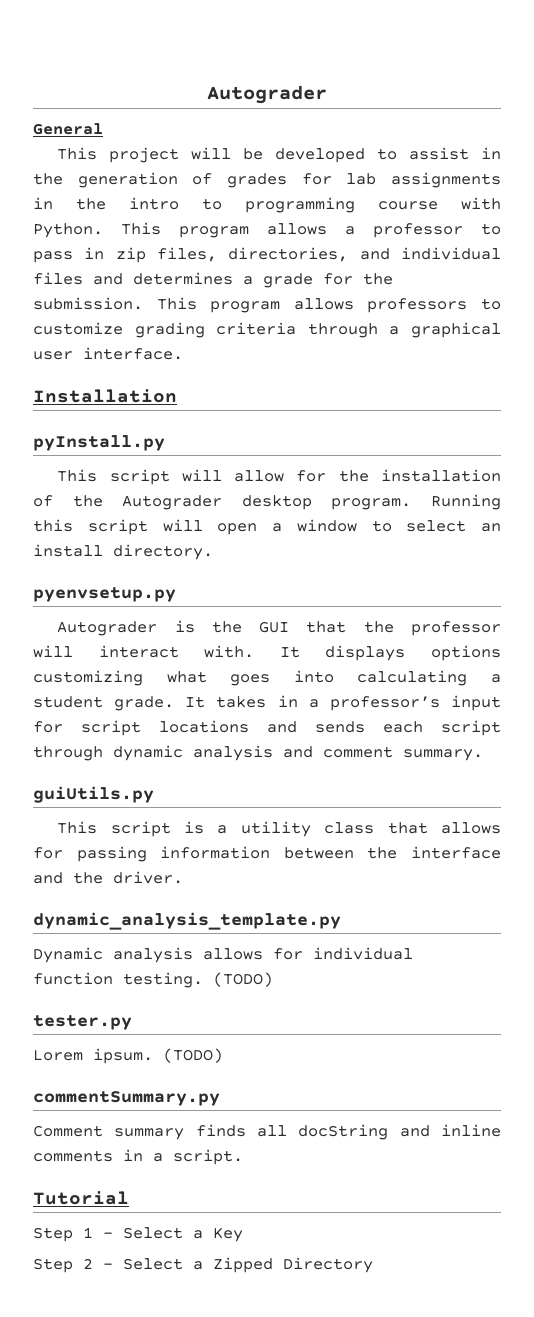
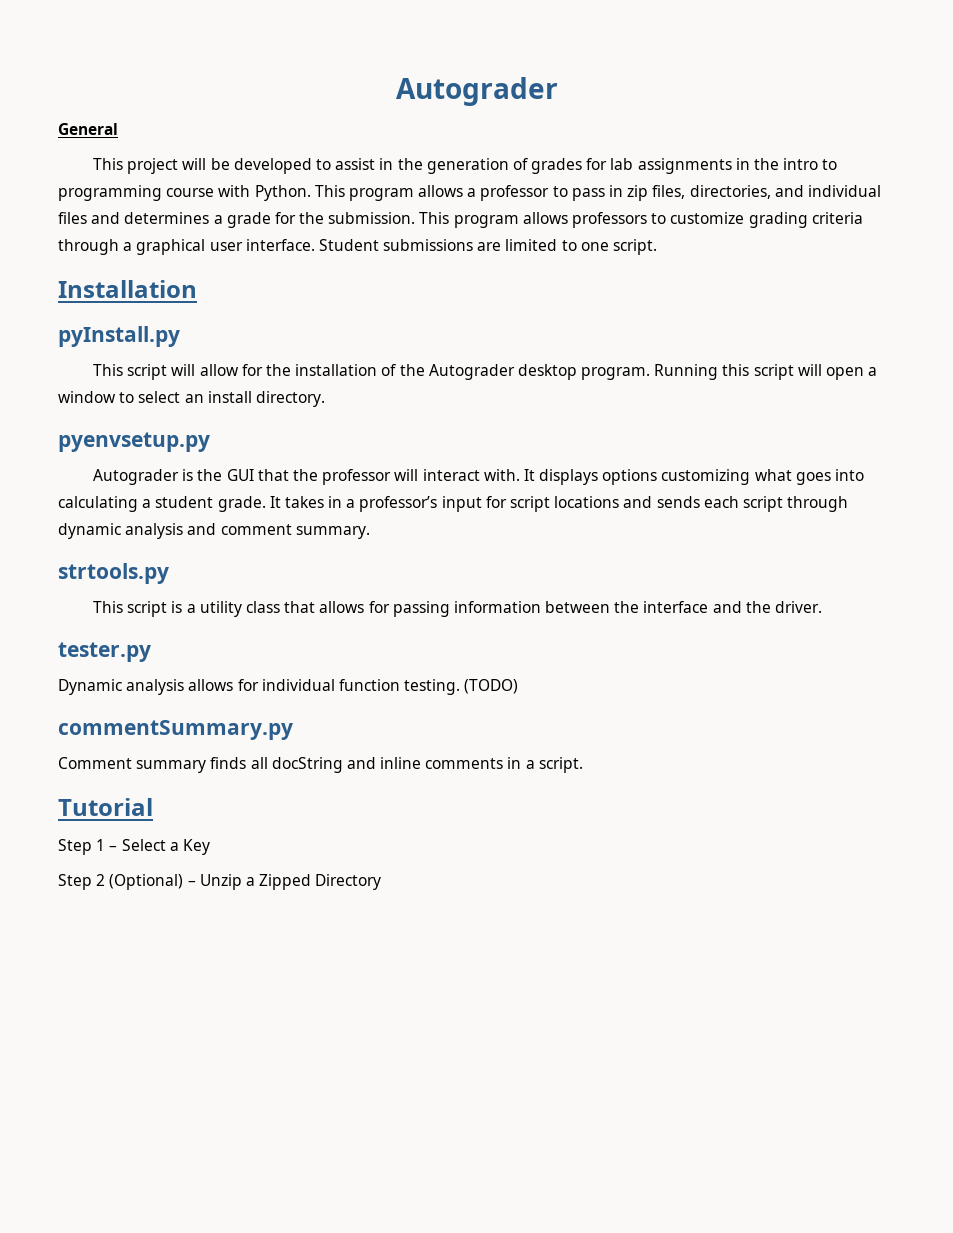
(183, 353) none -> [318,239,658,255] Student submissions are limited to one script.
[33,786,154,803] guiUtils.py -> [58,563,169,584] strtools.py
[33,912,341,930] dynamic_analysis_template.py -> [58,642,151,662] tester.py
[33,1015,132,1030] [33,1048,223,1064] // tester.py // Lorem ipsum. (TODO) -> (519, 686) none
[103,1258,183,1270] – Select -> [109,874,242,890] (Optional) – Unzip

